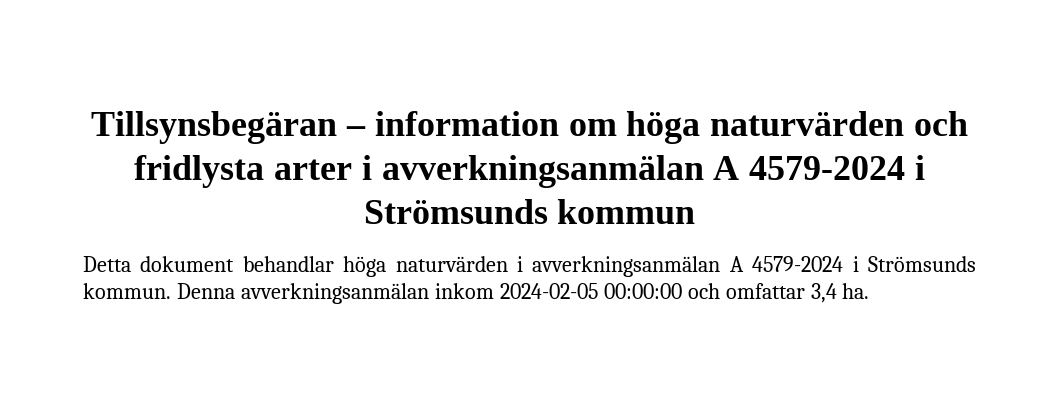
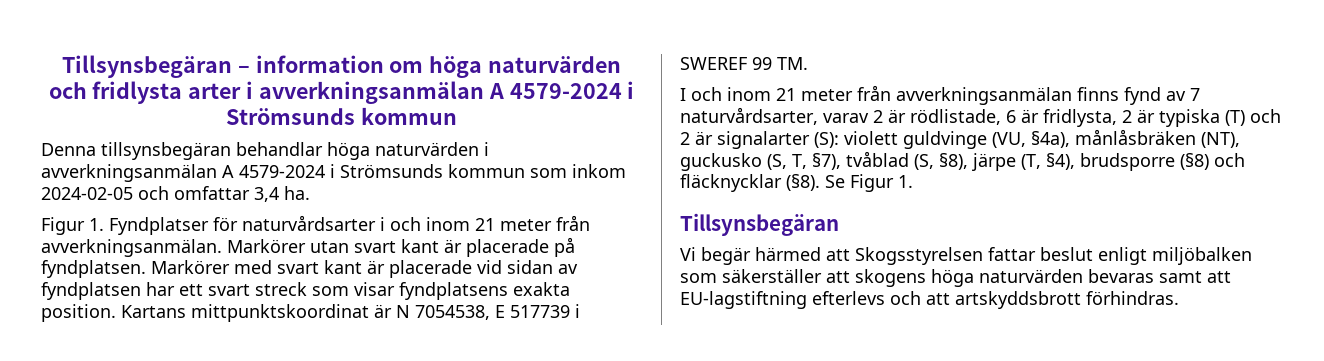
[83,256,235,272] Detta dokument -> [41,142,231,160] Denna tillsynsbegäran
[83,283,429,304] kommun. Denna avverkningsanmälan -> [448,164,567,178] kommun som
[603,283,682,299] 00:00:00 -> (133, 193) none
(870, 291) none -> [41,215,590,235] [41,237,575,257] [41,260,578,278] [41,282,570,300] [41,304,580,322] [680,57,808,70] [680,85,1200,105] [680,107,1281,127] [680,129,1240,149] [680,151,1245,171] [680,174,913,192] [680,213,839,236] [680,247,1252,265] [680,269,1231,287] [680,291,1179,309] // Figur 1. Fyndplatser för naturvårdsarter i och inom 21 meter från avverkningsanmälan. Markörer utan svart kant är placerade på fyndplatsen. Markörer med svart kant är placerade vid sidan av fyndplatsen har ett svart streck som visar fyndplatsens exakta position. Kartans mittpunktskoordinat är N 7054538, E 517739 i SWEREF 99 TM. // I och inom 21 meter från avverkningsanmälan finns fynd av 7 naturvårdsarter, varav 2 är rödlistade, 6 är fridlysta, 2 är typiska (T) och 2 är signalarter (S): violett guldvinge (VU, §4a), månlåsbräken (NT), guckusko (S, T, §7), tvåblad (S, §8), järpe (T, §4), brudsporre (§8) och fläcknycklar (§8). Se Figur 1. // Tillsynsbegäran // Vi begär härmed att Skogsstyrelsen fattar beslut enligt miljöbalken som säkerställer att skogens höga naturvärden bevaras samt att EU-lagstiftning efterlevs och att artskyddsbrott förhindras.

